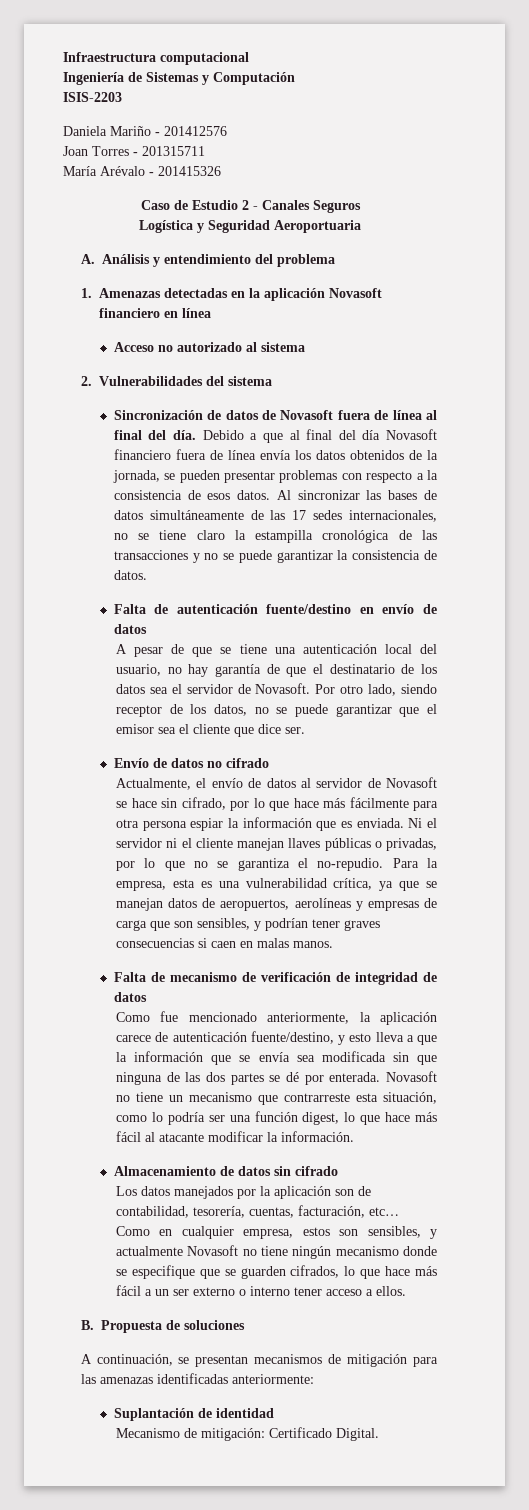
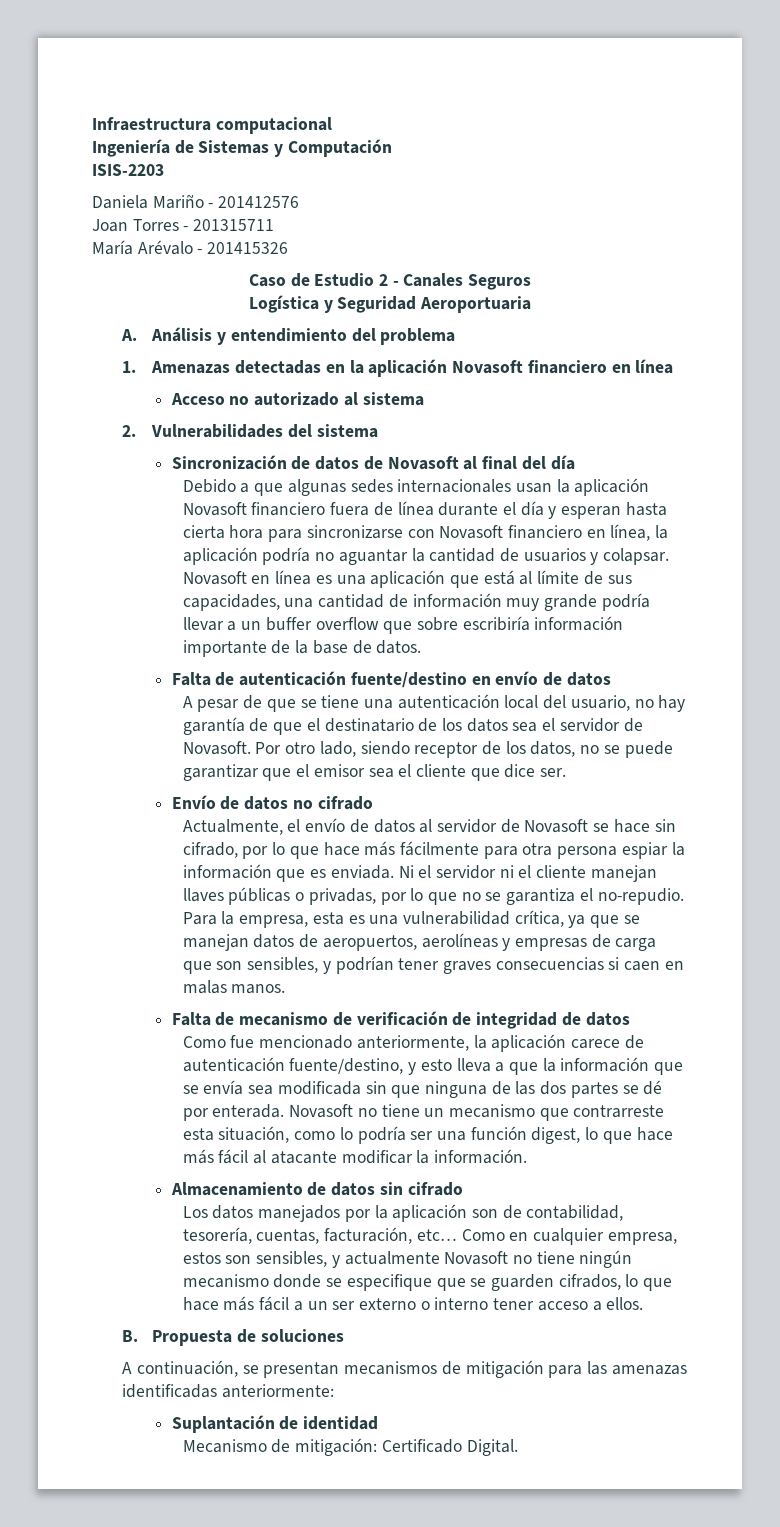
[337,410,438,420] [113,429,381,443] fuera de línea al final del día. Debido a que al final del día -> [463,455,575,470] [182,478,650,496] al final del día // Debido a que algunas sedes internacionales usan la aplicación
[259,450,438,460] [112,470,439,483] [113,490,438,500] [113,510,437,522] [113,530,437,543] [113,550,421,563] envía los datos obtenidos de la jornada, se pueden presentar problemas con respecto a la consistencia de esos datos. Al sincronizar las bases de datos simultáneamente de las 17 sedes internacionales, no se tiene claro la estampilla cronológica de las transacciones y no se puede garantizar la consistencia -> [438,501,667,519] [182,524,669,542] [182,547,670,565] [182,570,632,588] [182,593,650,611] [182,616,624,634] [182,640,348,657] durante el día y esperan hasta cierta hora para sincronizarse con Novasoft financiero en línea, la aplicación podría no aguantar la cantidad de usuarios y colapsar. Novasoft en línea es una aplicación que está al límite de sus capacidades, una cantidad de información muy grande podría llevar a un buffer overflow que sobre escribiría información importante de la base

